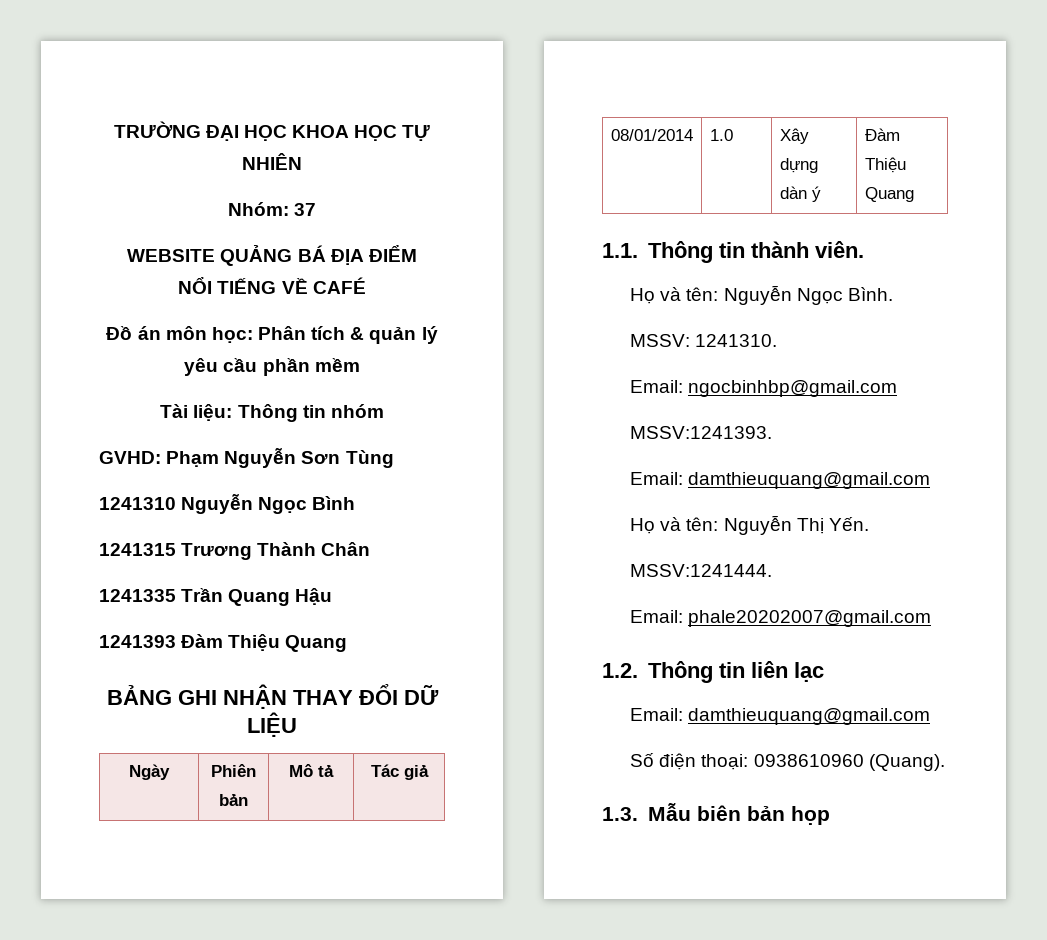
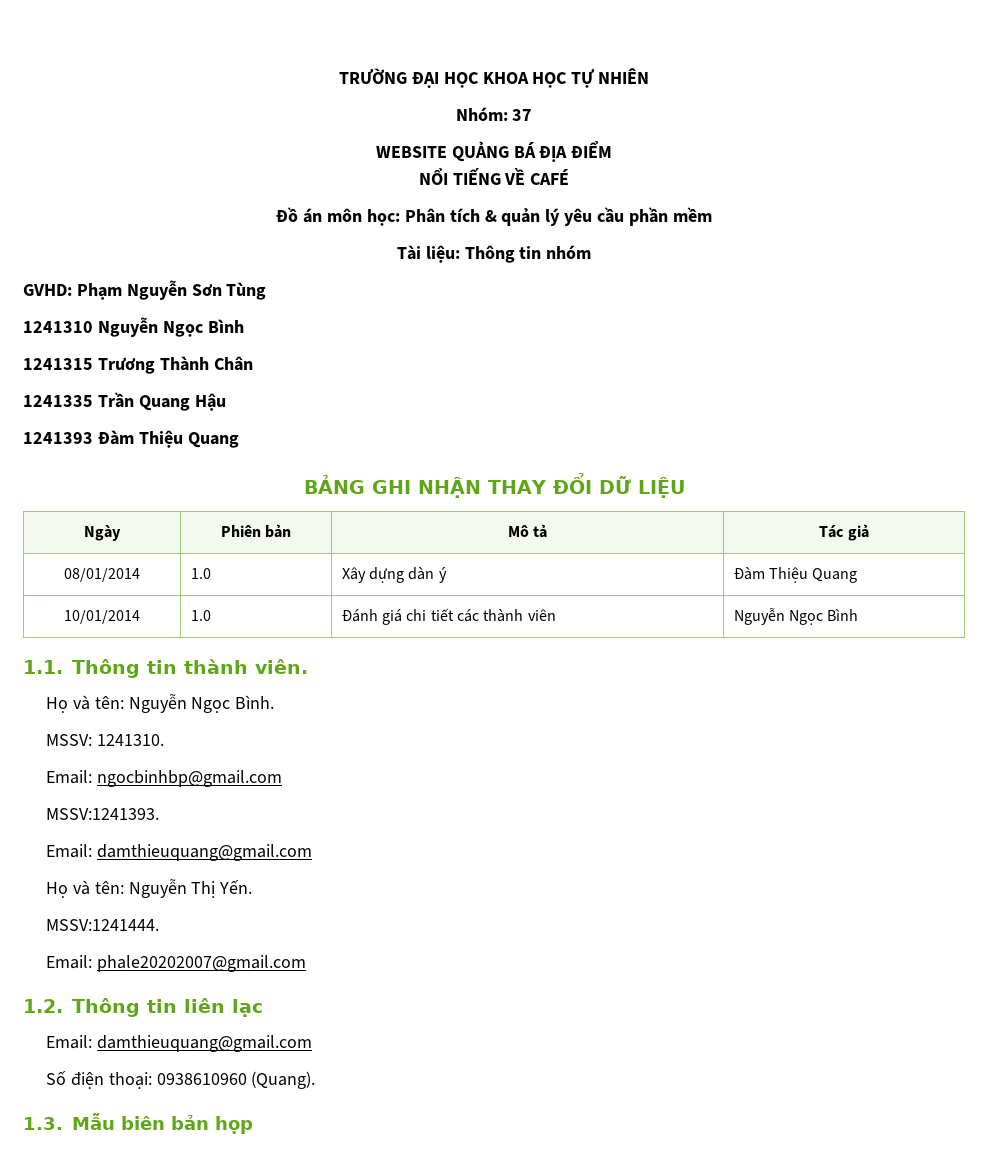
(914, 194) none -> [64,610,140,624] [190,610,211,621] [341,608,556,625] [733,608,859,625] // 10/01/2014 | 1.0 | Đánh giá chi tiết các thành viên | Nguyễn Ngọc Bình

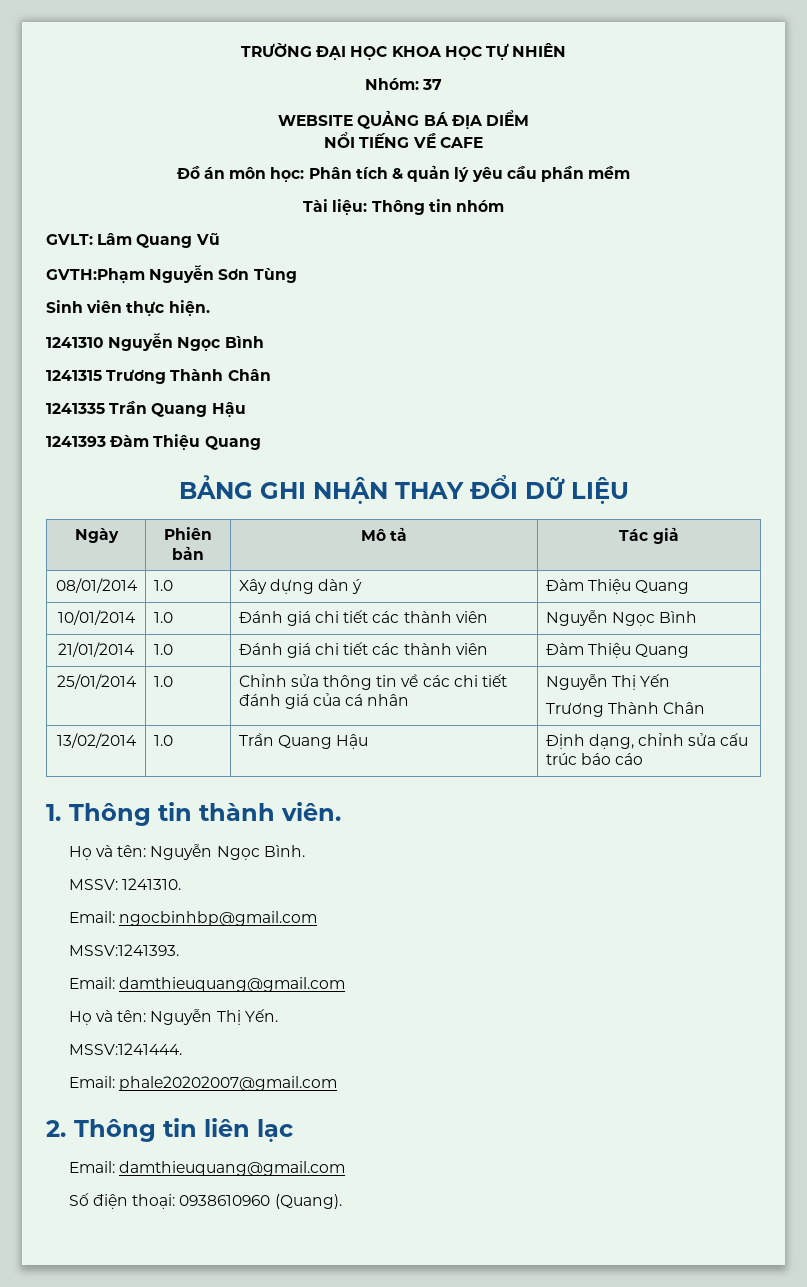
[571,140,613,158] ĐIỂM -> [485,110,529,126] DIỂM
[530,169,570,185] CAFÉ -> [439,137,483,148] CAFE
[23,283,122,300] GVHD: Phạm -> [46,232,220,248] [46,268,145,284] GVLT: Lâm Quang Vũ // GVTH:Phạm
(267, 291) none -> [46,300,210,317] // Sinh viên thực hiện.
[23,660,63,674] // 1.1. -> [58,642,135,657] [153,644,173,655] [238,642,488,658] [545,643,689,658] [56,674,137,689] [153,676,173,687] [238,674,507,690] [238,693,410,709] [545,674,670,690] [545,702,705,717] [56,733,137,748] [153,735,173,746] [238,733,368,749] [545,733,749,749] [545,753,643,765] [46,804,61,821] // 21/01/2014 | 1.0 | Đánh giá chi tiết các thành viên | Đàm Thiệu Quang // 25/01/2014 | 1.0 | Chỉnh sửa thông tin về các chi tiết đánh giá của cá nhân | Nguyễn Thị Yến // Trương Thành Chân // 13/02/2014 | 1.0 | Trần Quang Hậu | Định dạng, chỉnh sửa cấu trúc báo cáo // 1.
[23,999,63,1013] 1.2. -> [46,1120,66,1137] 2.
[23,1113,253,1134] // 1.3. Mẫu biên bản họp -> (342, 1201) none

